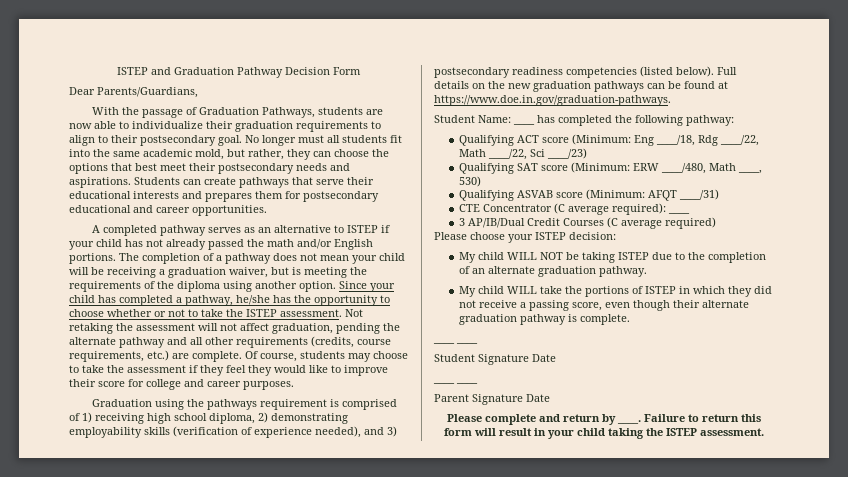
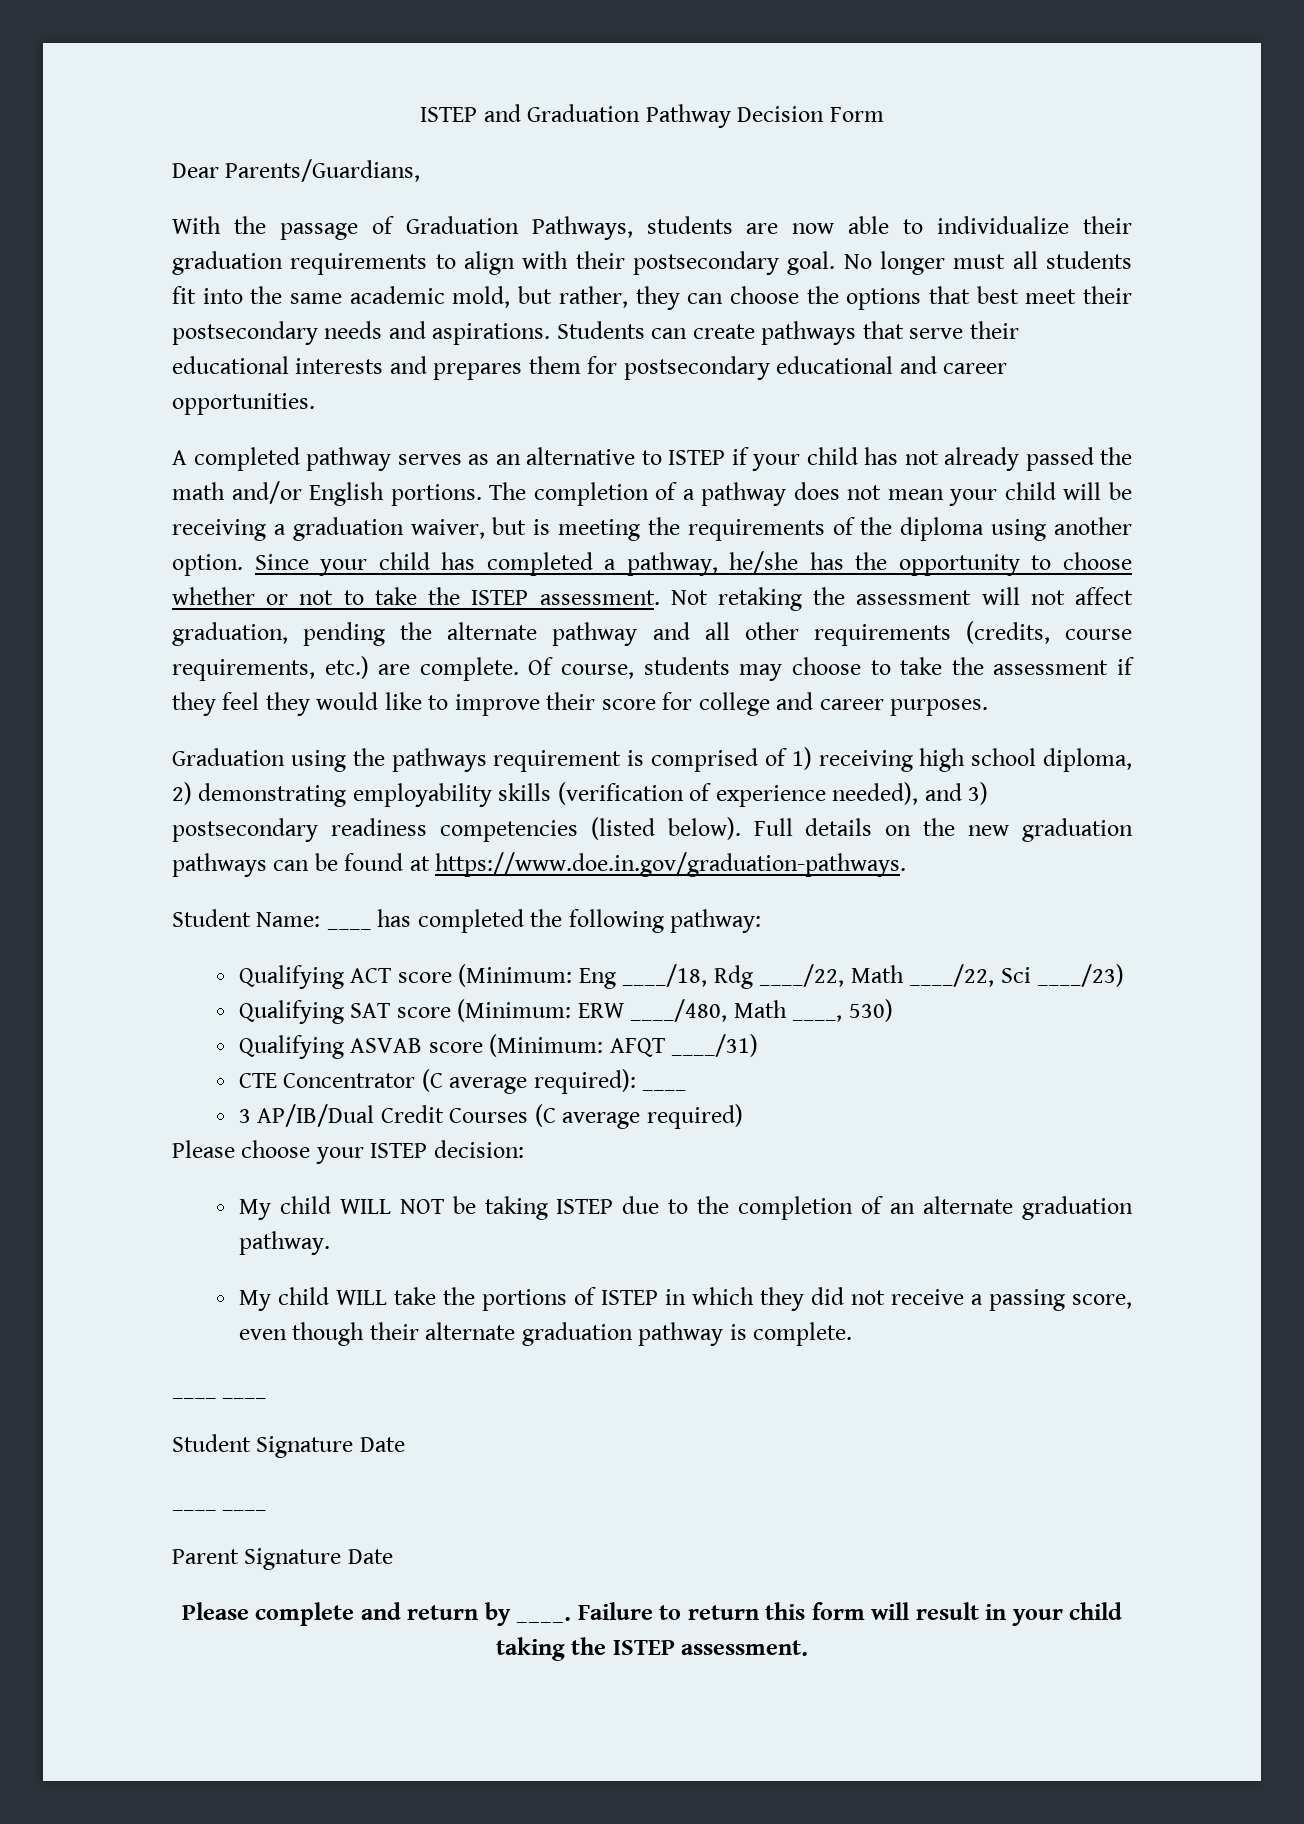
[98,135,108,143] to -> [522,251,569,269] with

